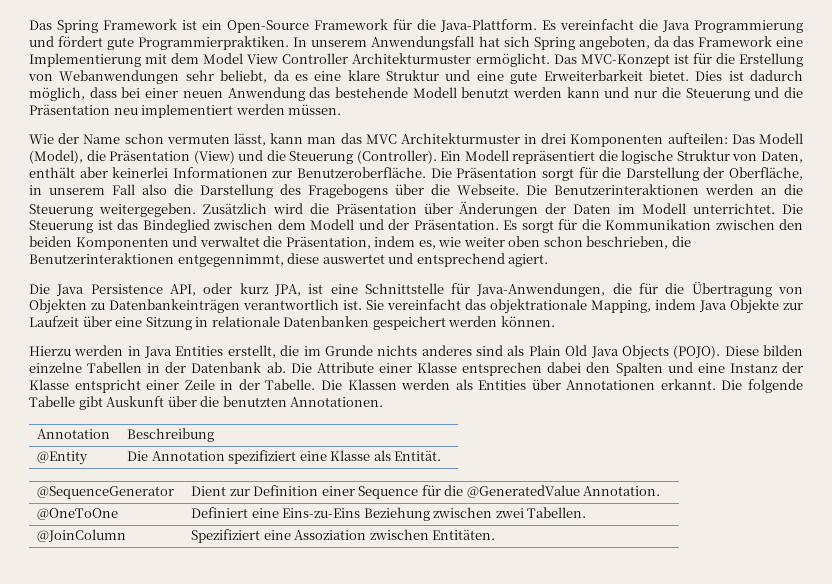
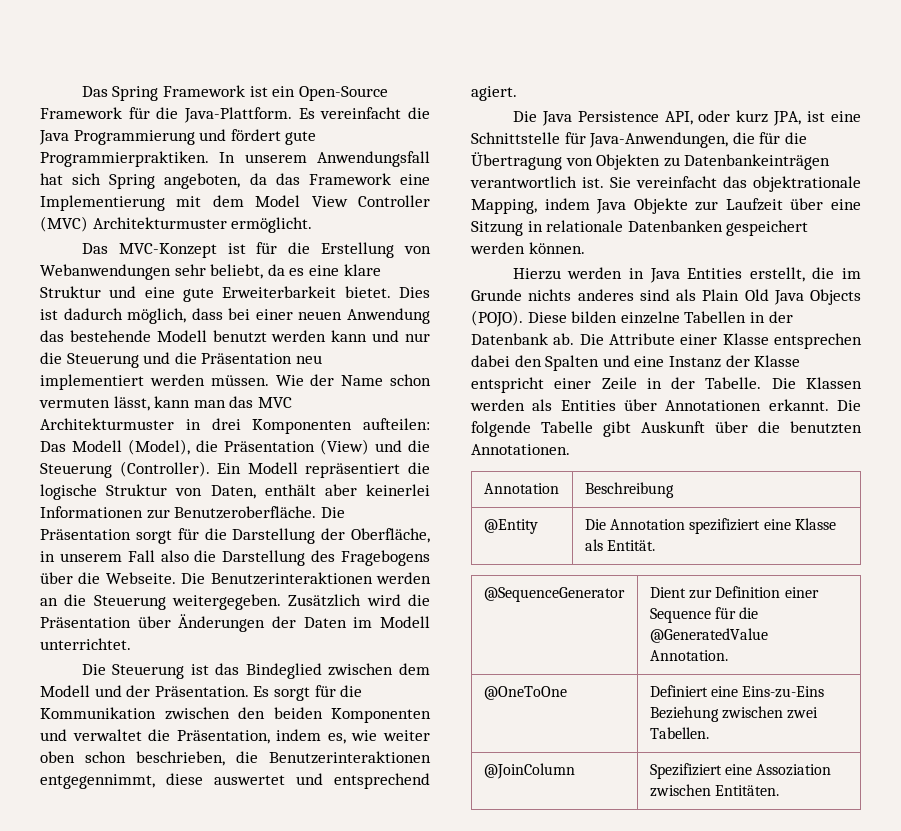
(349, 58) none -> [40,216,88,232] (MVC)
(550, 60) none -> (313, 225) //
(342, 109) // -> (269, 380) none
(776, 208) none -> (131, 644) //

